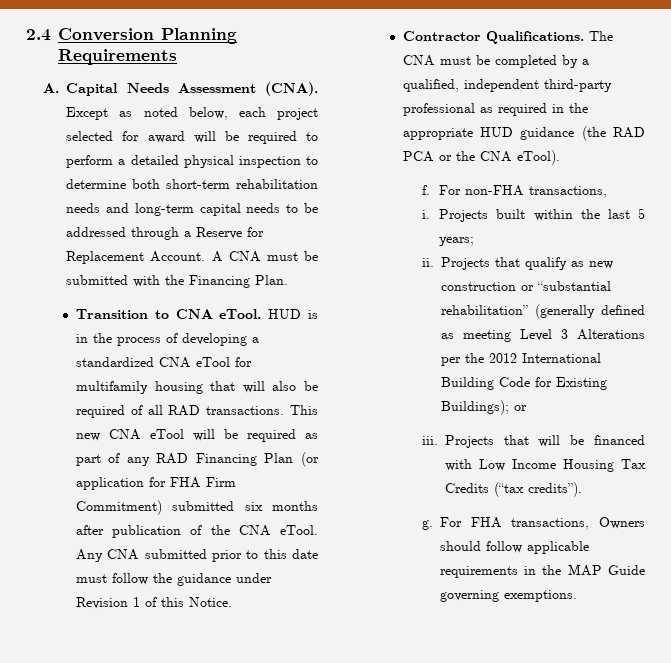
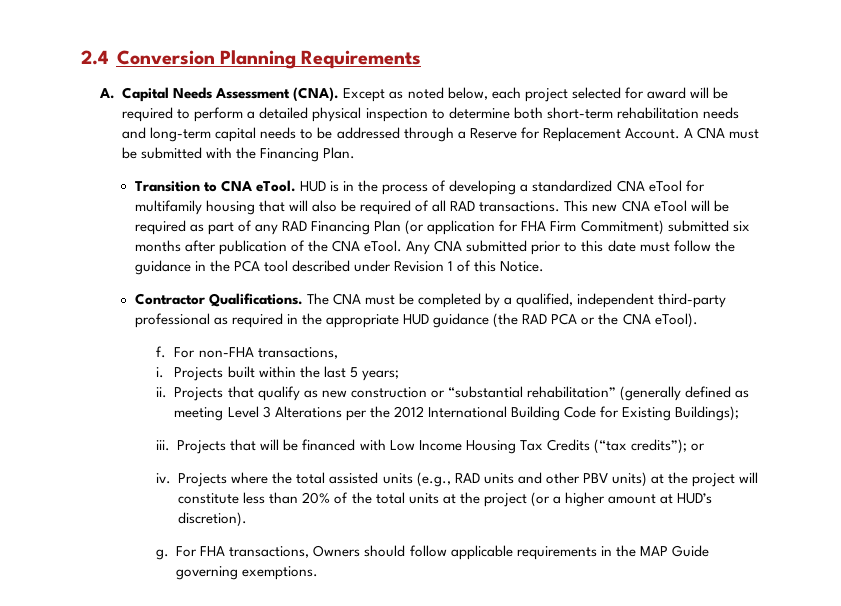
(231, 579) none -> [194,260,351,272] in the PCA tool described
[513,405,527,411] or -> (740, 413) none
[527,482,582,497] credits”). -> [630,439,705,454] [155,472,759,487] [178,492,713,507] [178,512,248,527] credits”); or // iv. Projects where the total assisted units (e.g., RAD units and other PBV units) at the project will constitute less than 20% of the total units at the project (or a higher amount at HUD’s discretion).

